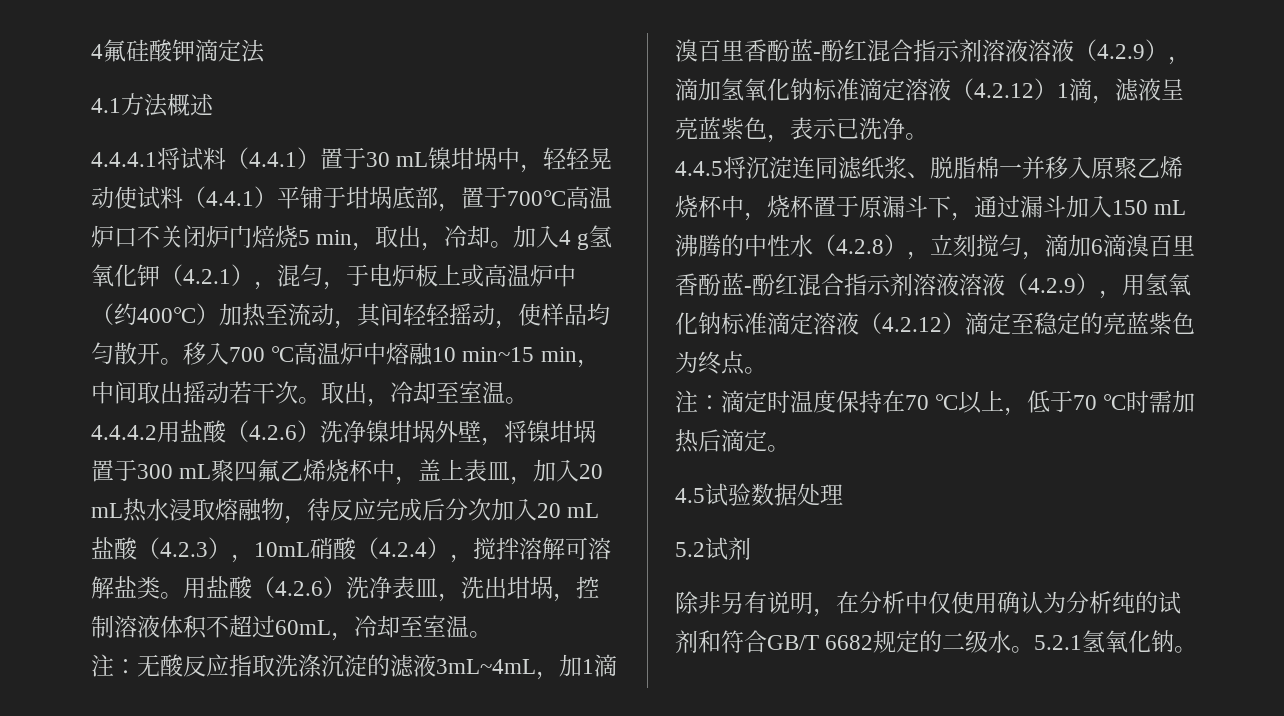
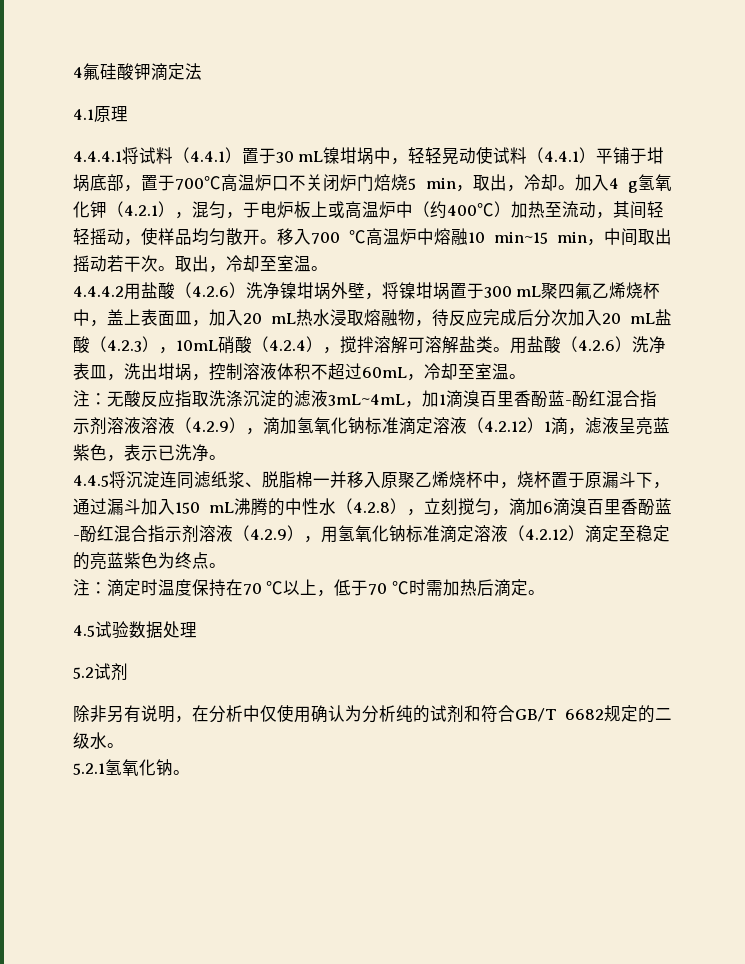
[121,93,214,117] 方法概述 -> [94,106,128,122] 原理
(488, 470) none -> [158,310,175,326] 面
[959,273,1005,296] 溶液 -> (233, 533) none
(1035, 649) none -> (124, 745) //

